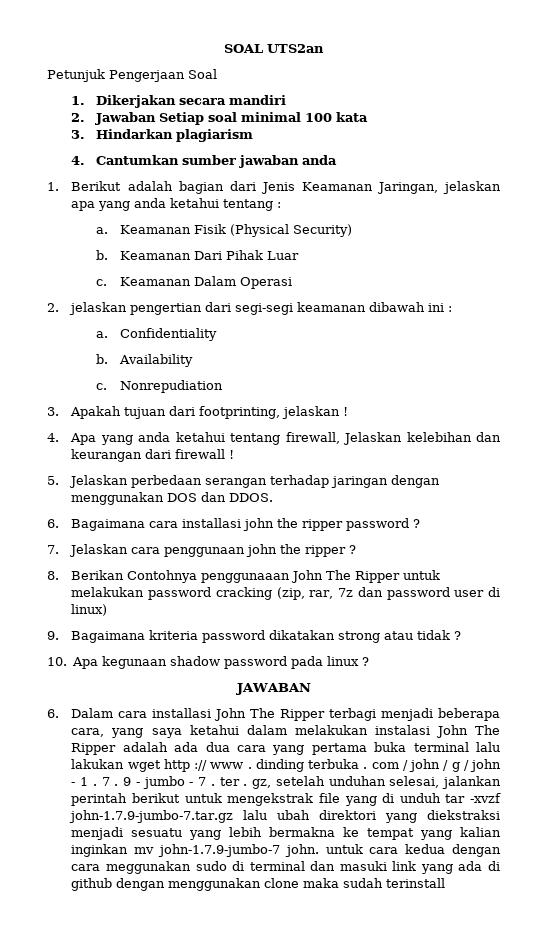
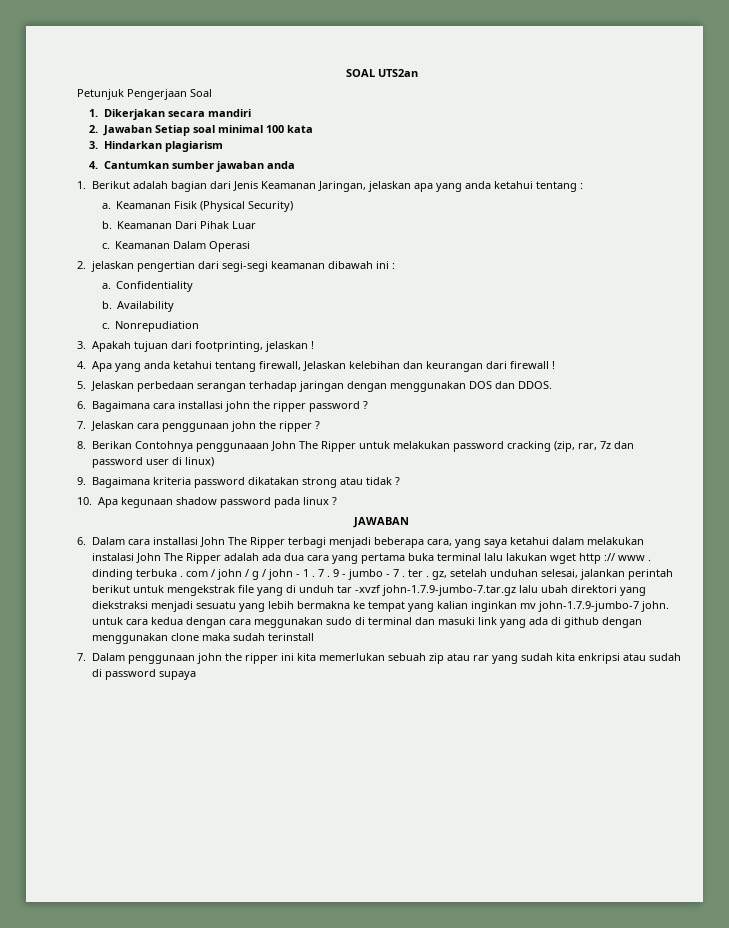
(446, 883) none -> [77,653,681,664] [91,669,196,680] // 7. Dalam penggunaan john the ripper ini kita memerlukan sebuah zip atau rar yang sudah kita enkripsi atau sudah di password supaya

